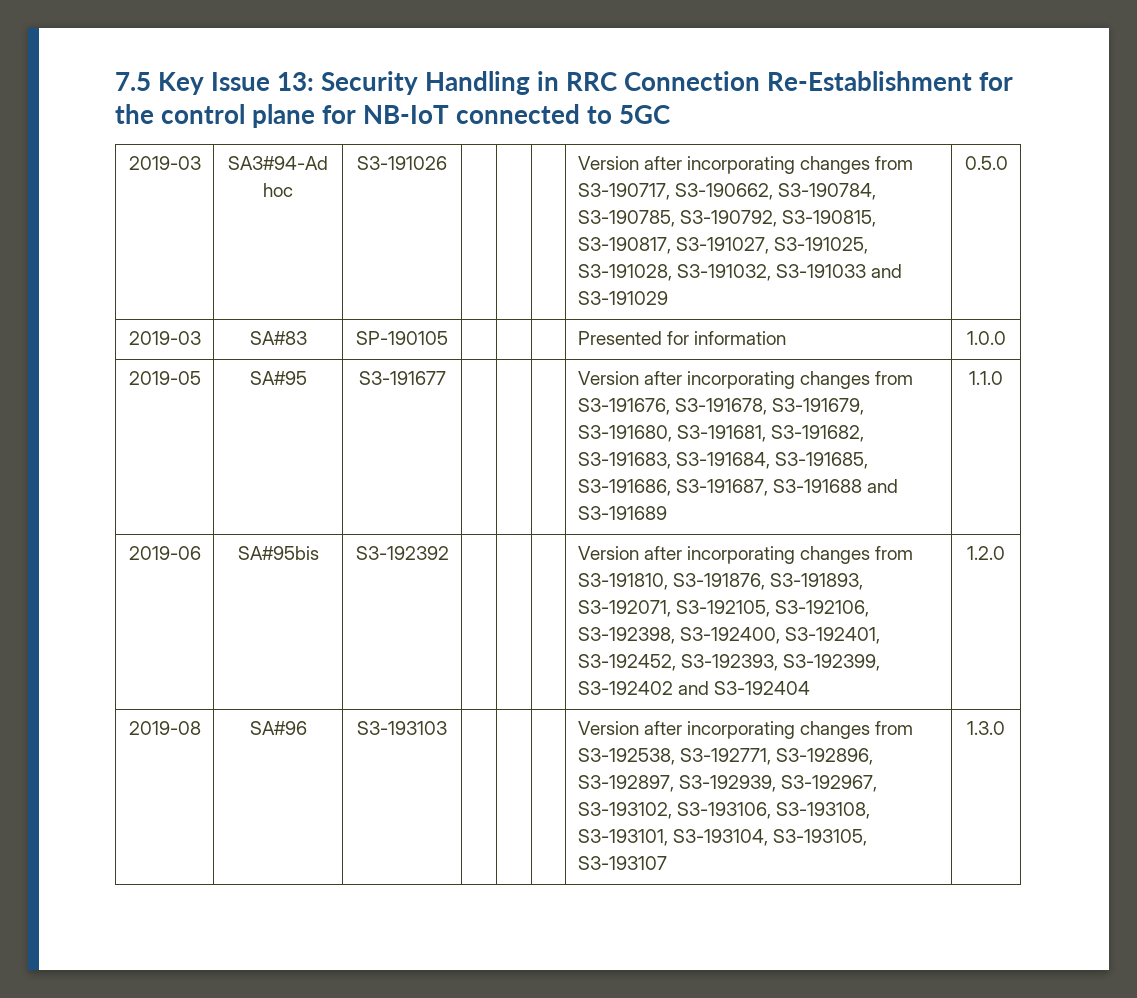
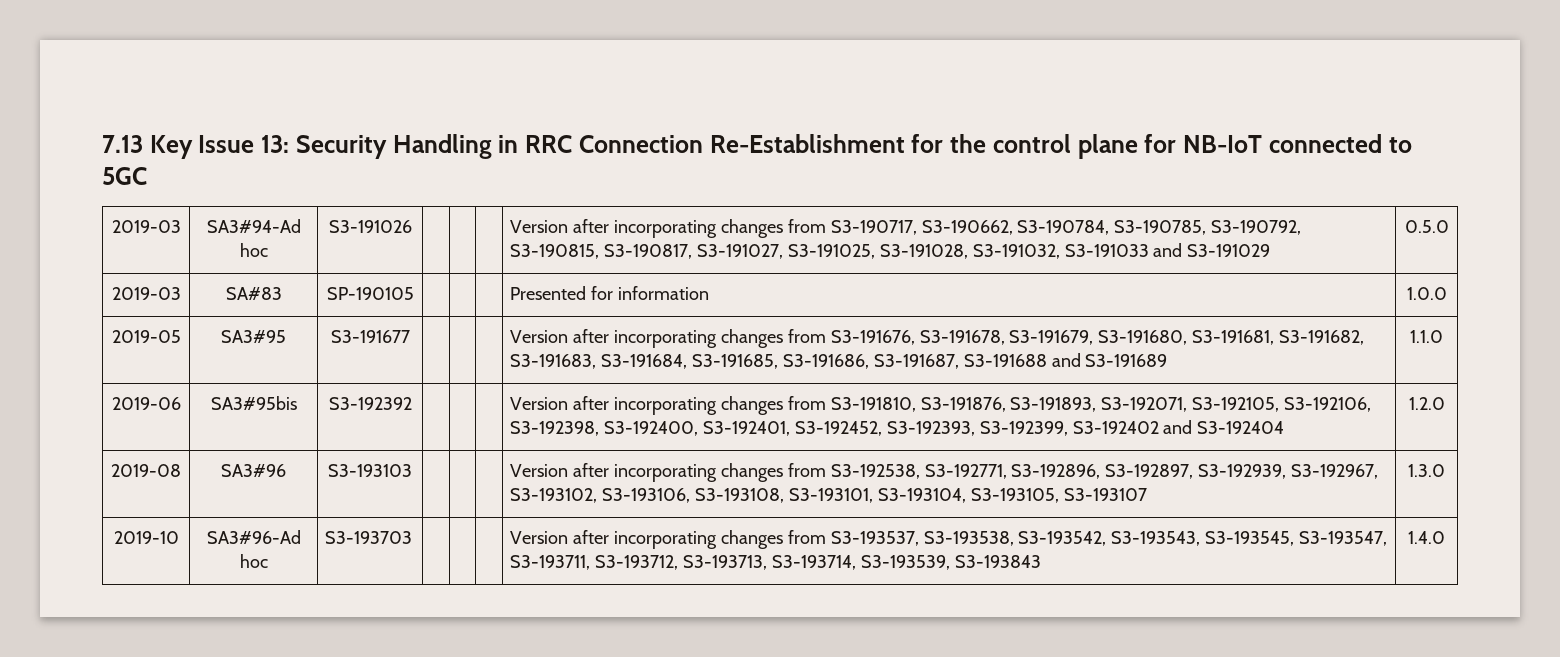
[115,72,151,91] 7.5 -> [102,135,143,153] 7.13
[249,371,307,385] SA#95 -> [221,330,286,343] SA3#95
[237,546,319,560] SA#95bis -> [210,396,297,410] SA3#95bis
[249,721,307,735] SA#96 -> [221,464,286,477] SA3#96
(1005, 728) none -> [113,531,179,544] [206,530,301,544] [239,554,268,568] [325,531,413,544] [510,530,1388,549] [510,555,1041,570] [1408,531,1445,544] // 2019-10 | SA3#96-Ad hoc | S3-193703 | | | | Version after incorporating changes from S3-193537, S3-193538, S3-193542, S3-193543, S3-193545, S3-193547, S3-193711, S3-193712, S3-193713, S3-193714, S3-193539, S3-193843 | 1.4.0

